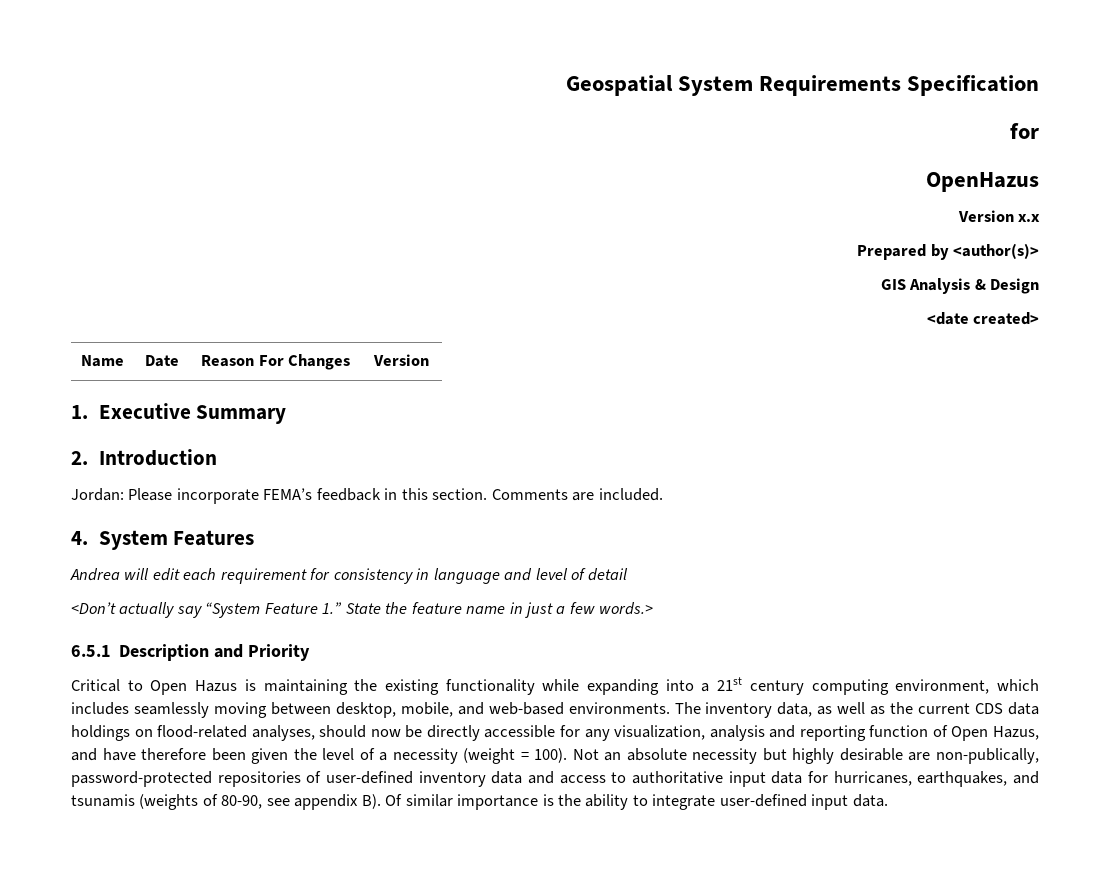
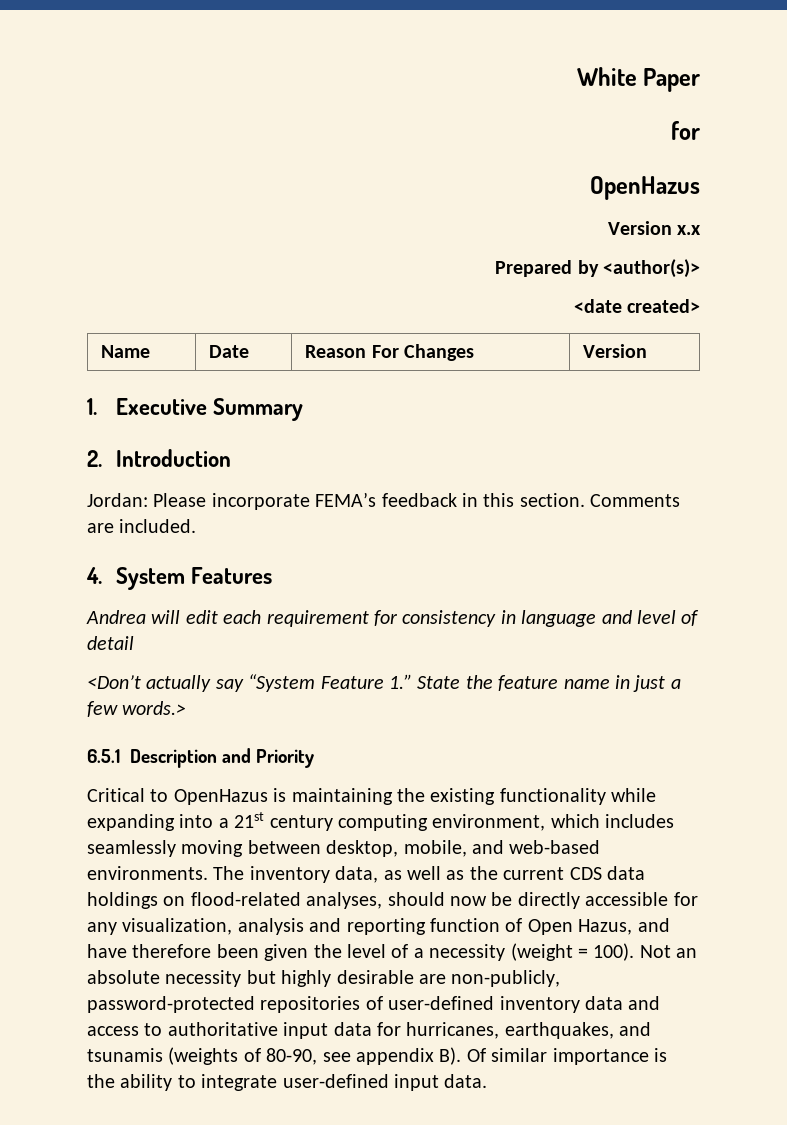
[565,75,1040,96] Geospatial System Requirements Specification -> [576,67,700,92] White Paper
[880,278,1039,294] // GIS Analysis & Design -> (700, 268) none
[150,680,238,695] Open Hazus -> [173,789,268,805] OpenHazus
[935,748,1039,764] non-publically, -> [451,970,561,987] non-publicly,

